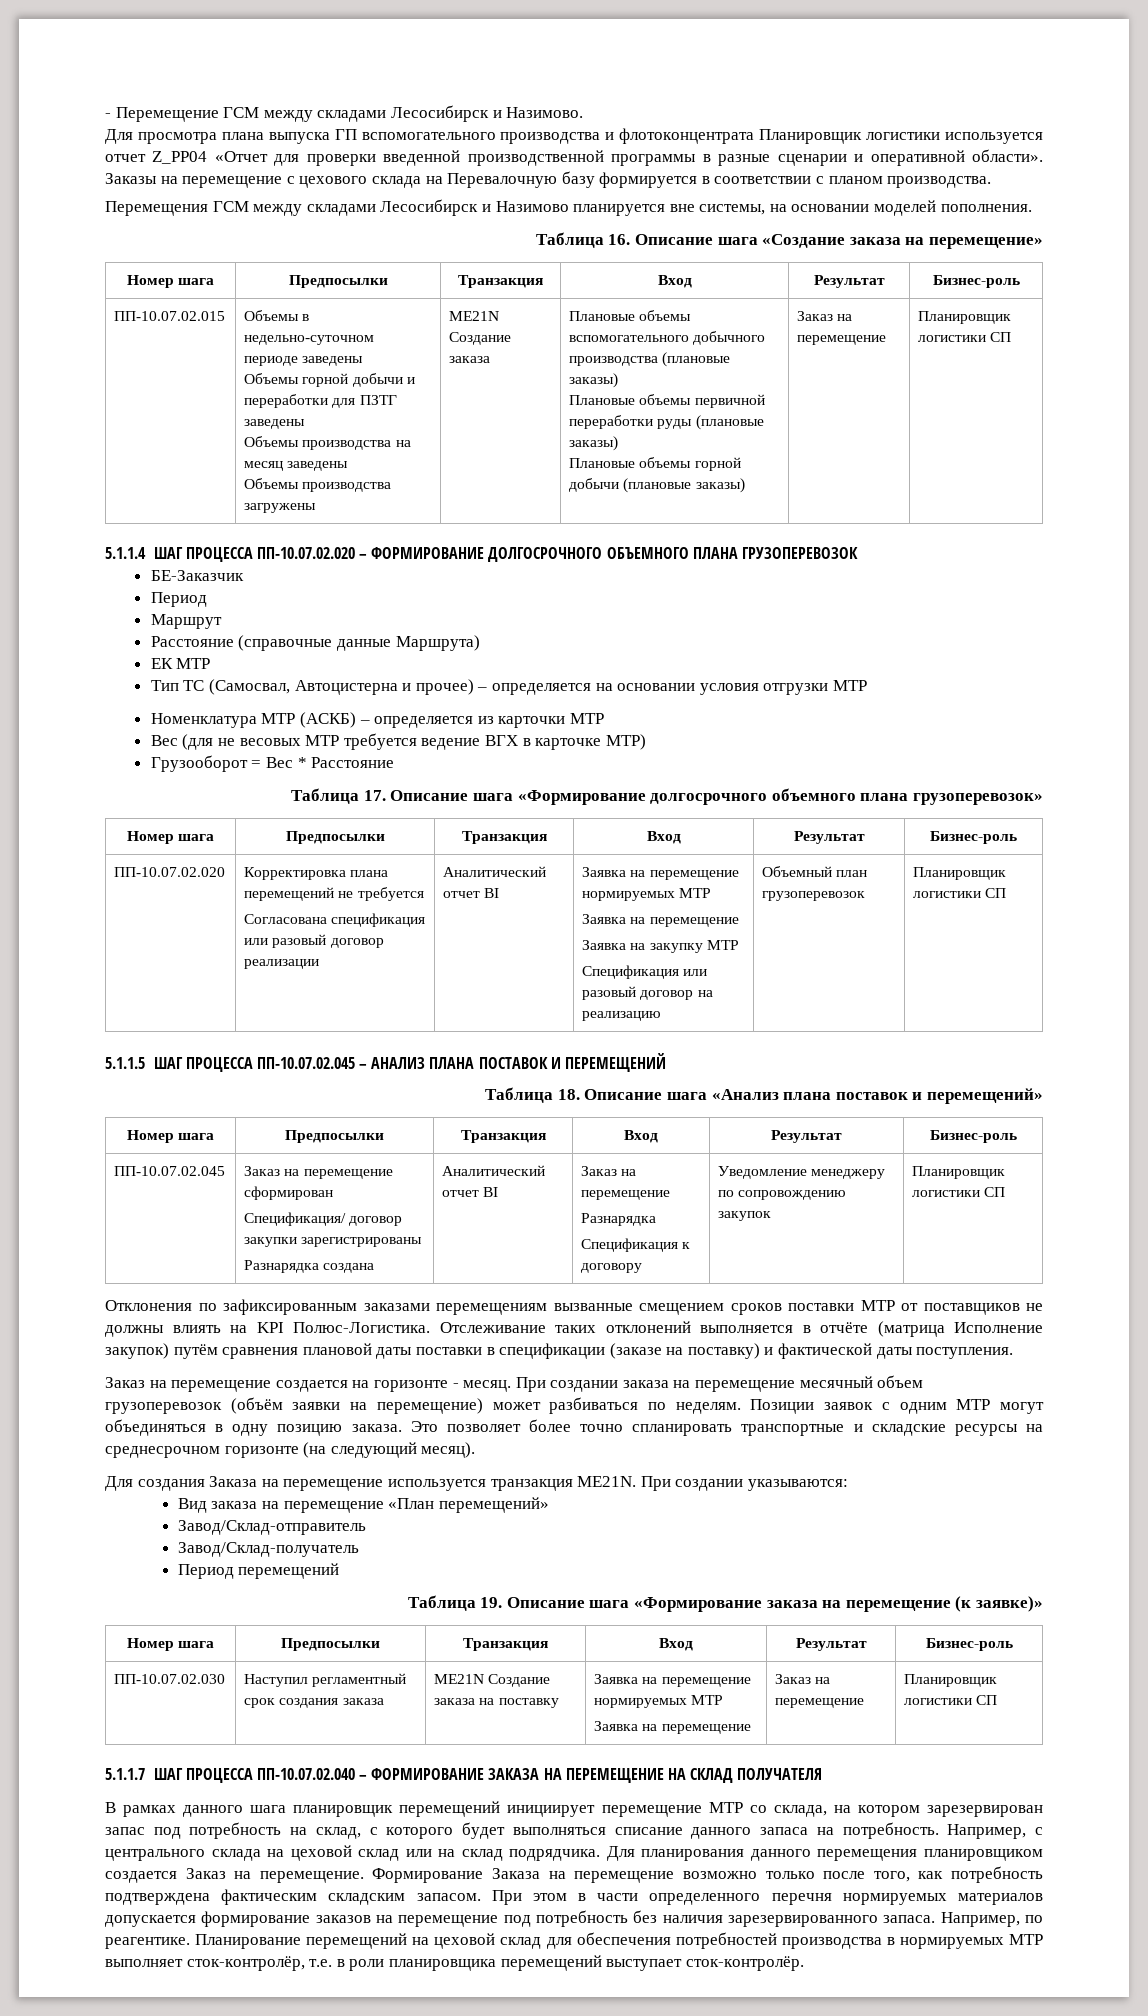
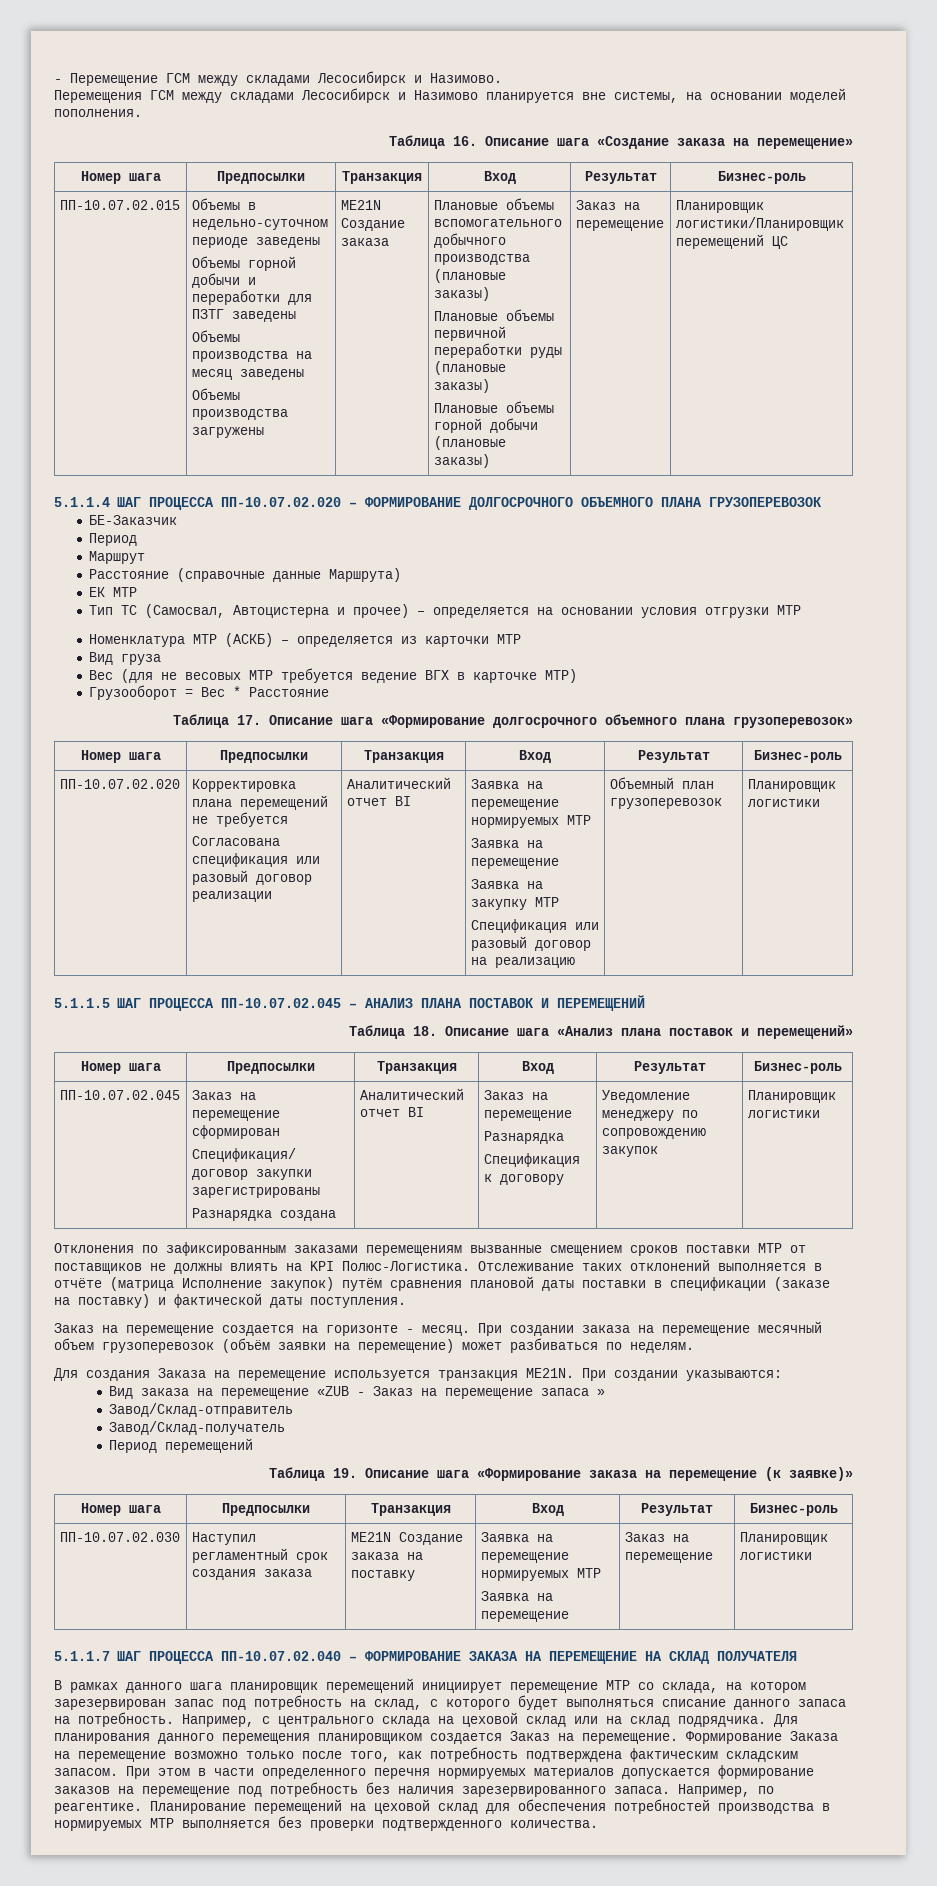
[105,128,1043,144] [105,149,1043,166] [105,171,992,188] // Для просмотра плана выпуска ГП вспомогательного производства и флотоконцентрата Планировщик логистики используется отчет Z_PP04 «Отчет для проверки введенной производственной программы в разные сценарии и оперативной области». Заказы на перемещение с цехового склада на Перевалочную базу формируется в соответствии с планом производства. -> (502, 78) none
[918,332,1012,342] логистики СП -> [675,217,844,231] [675,234,788,249] логистики/Планировщик перемещений ЦС
(604, 718) none -> [89,652,162,665] // Вид груза
[985,888,1007,898] СП -> (820, 803) none
[984,1187,1006,1197] СП -> (820, 1114) none
[750,1399,1044,1414] [105,1419,1043,1436] [105,1442,476,1458] Позиции заявок с одним МТР могут объединяться в одну позицию заказа. Это позволяет более точно спланировать транспортные и складские ресурсы на среднесрочном горизонте (на следующий месяц). -> (694, 1347) none
[388,1497,549,1513] «План перемещений» -> [317,1386,606,1399] «ZUB - Заказ на перемещение запаса »
[976,1695,998,1705] СП -> (812, 1556) none
[105,1955,804,1971] выполняет сток-контролёр, т.е. в роли планировщика перемещений выступает сток-контролёр. -> [182,1816,598,1831] выполняется без проверки подтвержденного количества.

